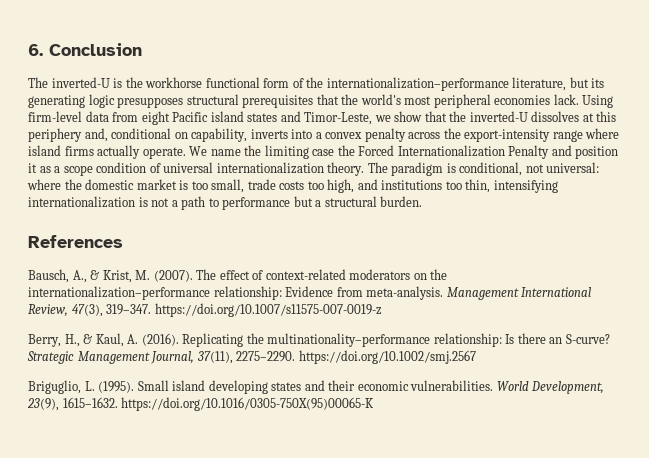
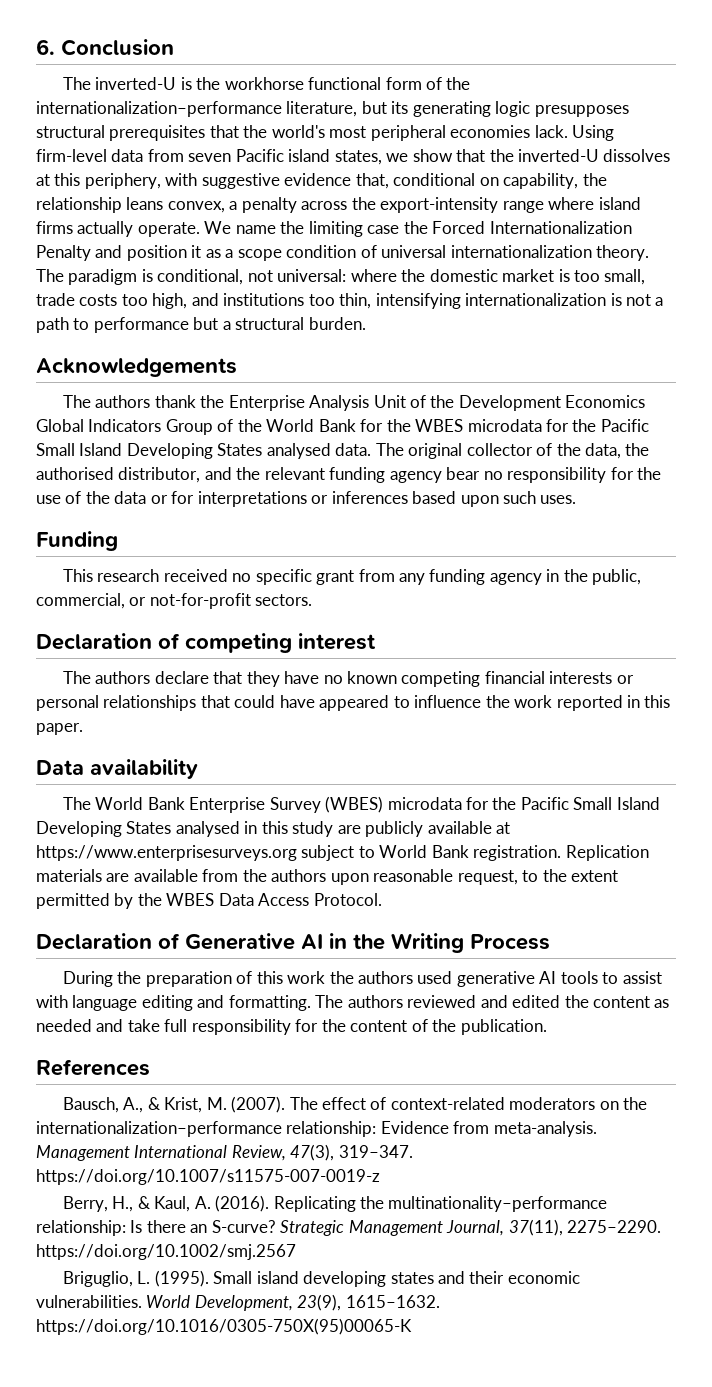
[141,111,170,125] eight -> [188,153,232,162] seven
[247,111,373,125] states and Timor-Leste, -> [334,150,382,165] states,
[28,128,363,142] periphery and, conditional on capability, inverts into a convex -> [84,173,607,189] [36,197,238,213] periphery, with suggestive evidence that, conditional on capability, the relationship leans convex, a
(423, 201) none -> [36,358,237,377] [62,395,646,411] [36,419,649,435] [36,443,650,459] [36,467,662,483] [36,491,577,507] [36,531,118,551] [62,569,642,585] [36,593,313,609] [36,633,376,653] [62,671,634,687] [36,695,671,711] [36,723,83,735] [36,759,198,779] [62,796,660,813] [36,821,511,837] [36,845,649,861] [36,869,619,885] [36,893,382,909] [36,933,550,953] [62,971,662,987] [36,995,670,1011] [36,1019,547,1035] // Acknowledgements // The authors thank the Enterprise Analysis Unit of the Development Economics Global Indicators Group of the World Bank for the WBES microdata for the Pacific Small Island Developing States analysed data. The original collector of the data, the authorised distributor, and the relevant funding agency bear no responsibility for the use of the data or for interpretations or inferences based upon such uses. // Funding // This research received no specific grant from any funding agency in the public, commercial, or not-for-profit sectors. // Declaration of competing interest // The authors declare that they have no known competing financial interests or personal relationships that could have appeared to influence the work reported in this paper. // Data availability // The World Bank Enterprise Survey (WBES) microdata for the Pacific Small Island Developing States analysed in this study are publicly available at https://www.enterprisesurveys.org subject to World Bank registration. Replication materials are available from the authors upon reasonable request, to the extent permitted by the WBES Data Access Protocol. // Declaration of Generative AI in the Writing Process // During the preparation of this work the authors used generative AI tools to assist with language editing and formatting. The authors reviewed and edited the content as needed and take full responsibility for the content of the publication.

